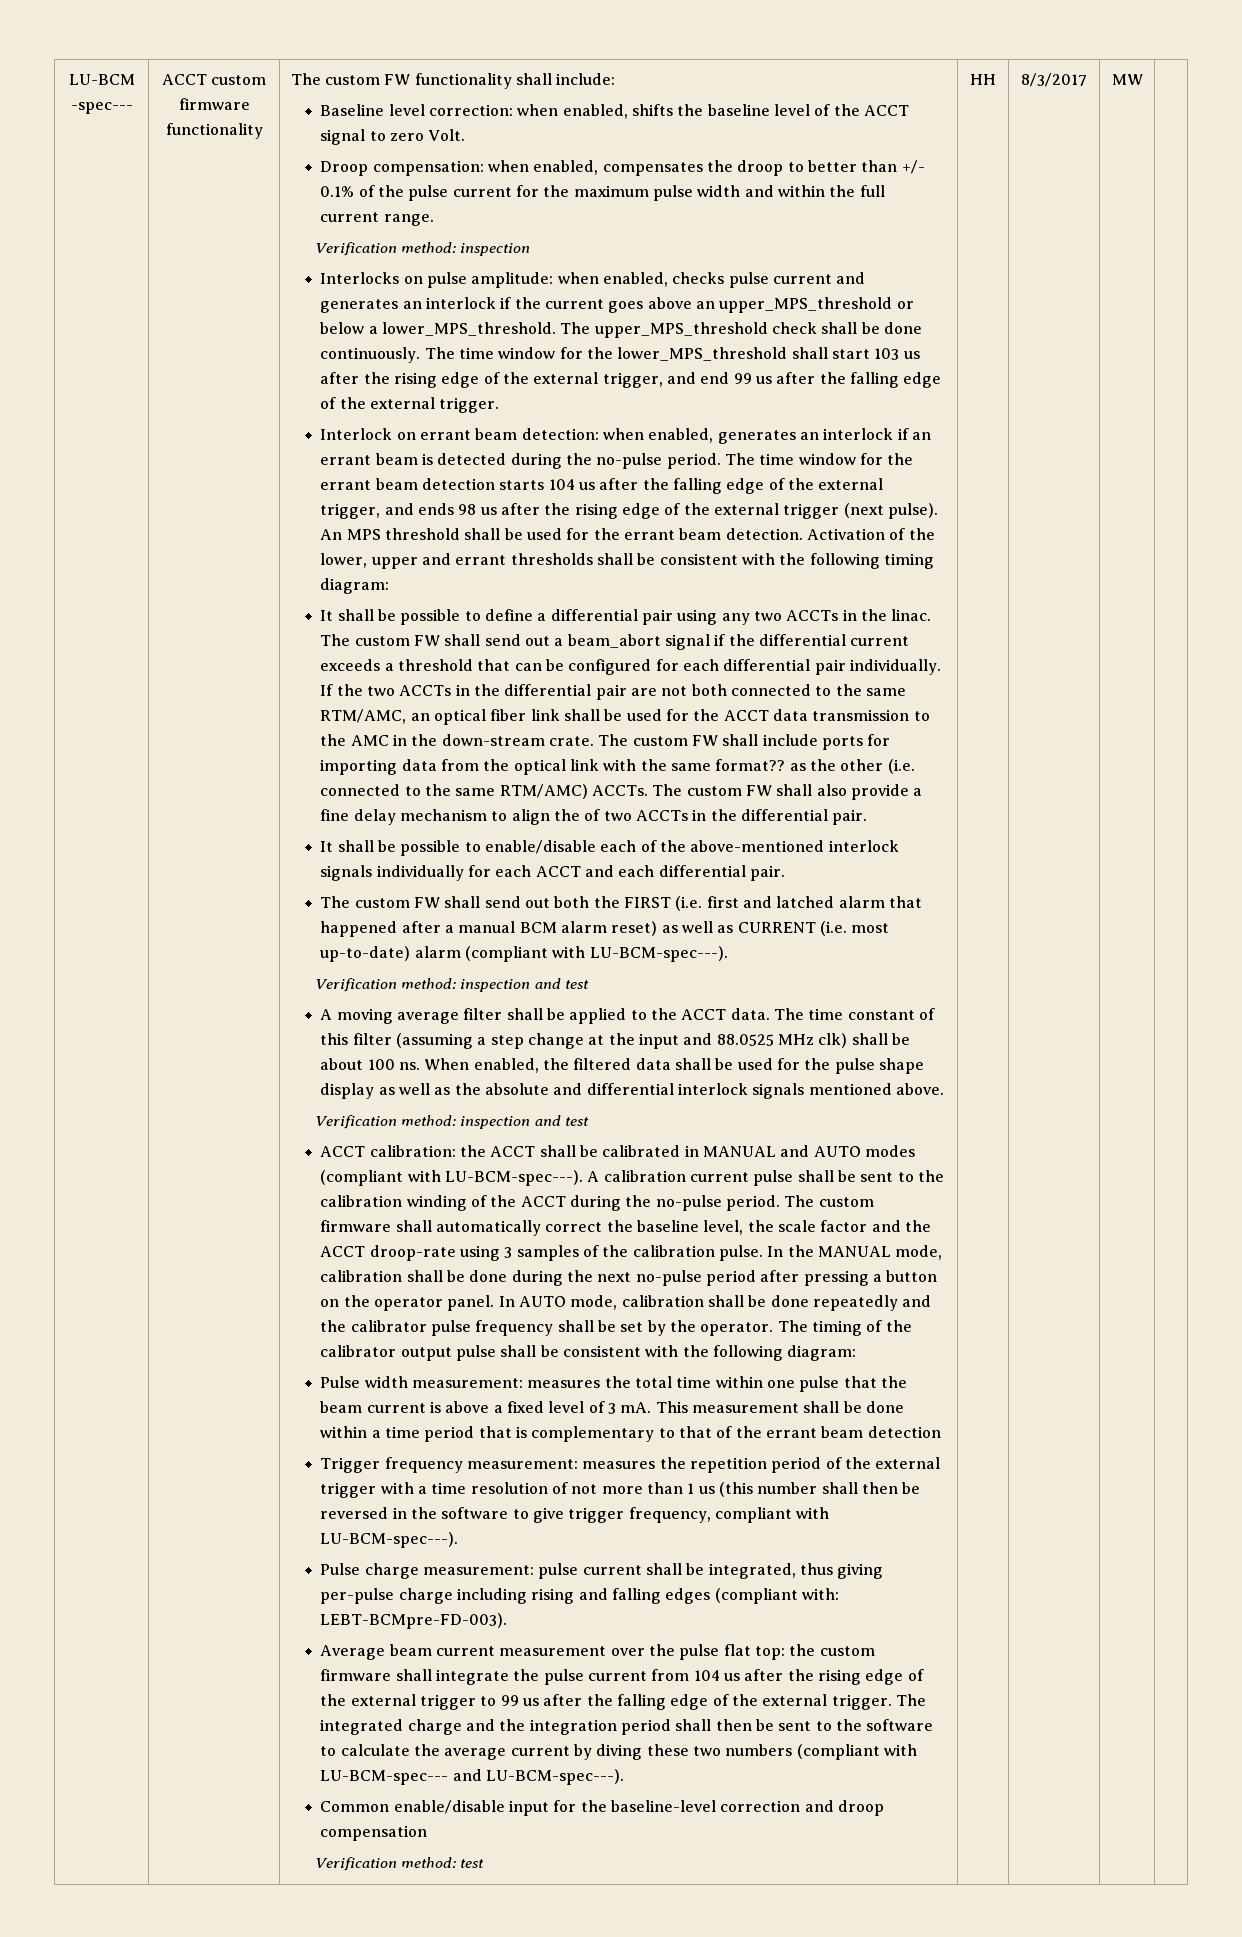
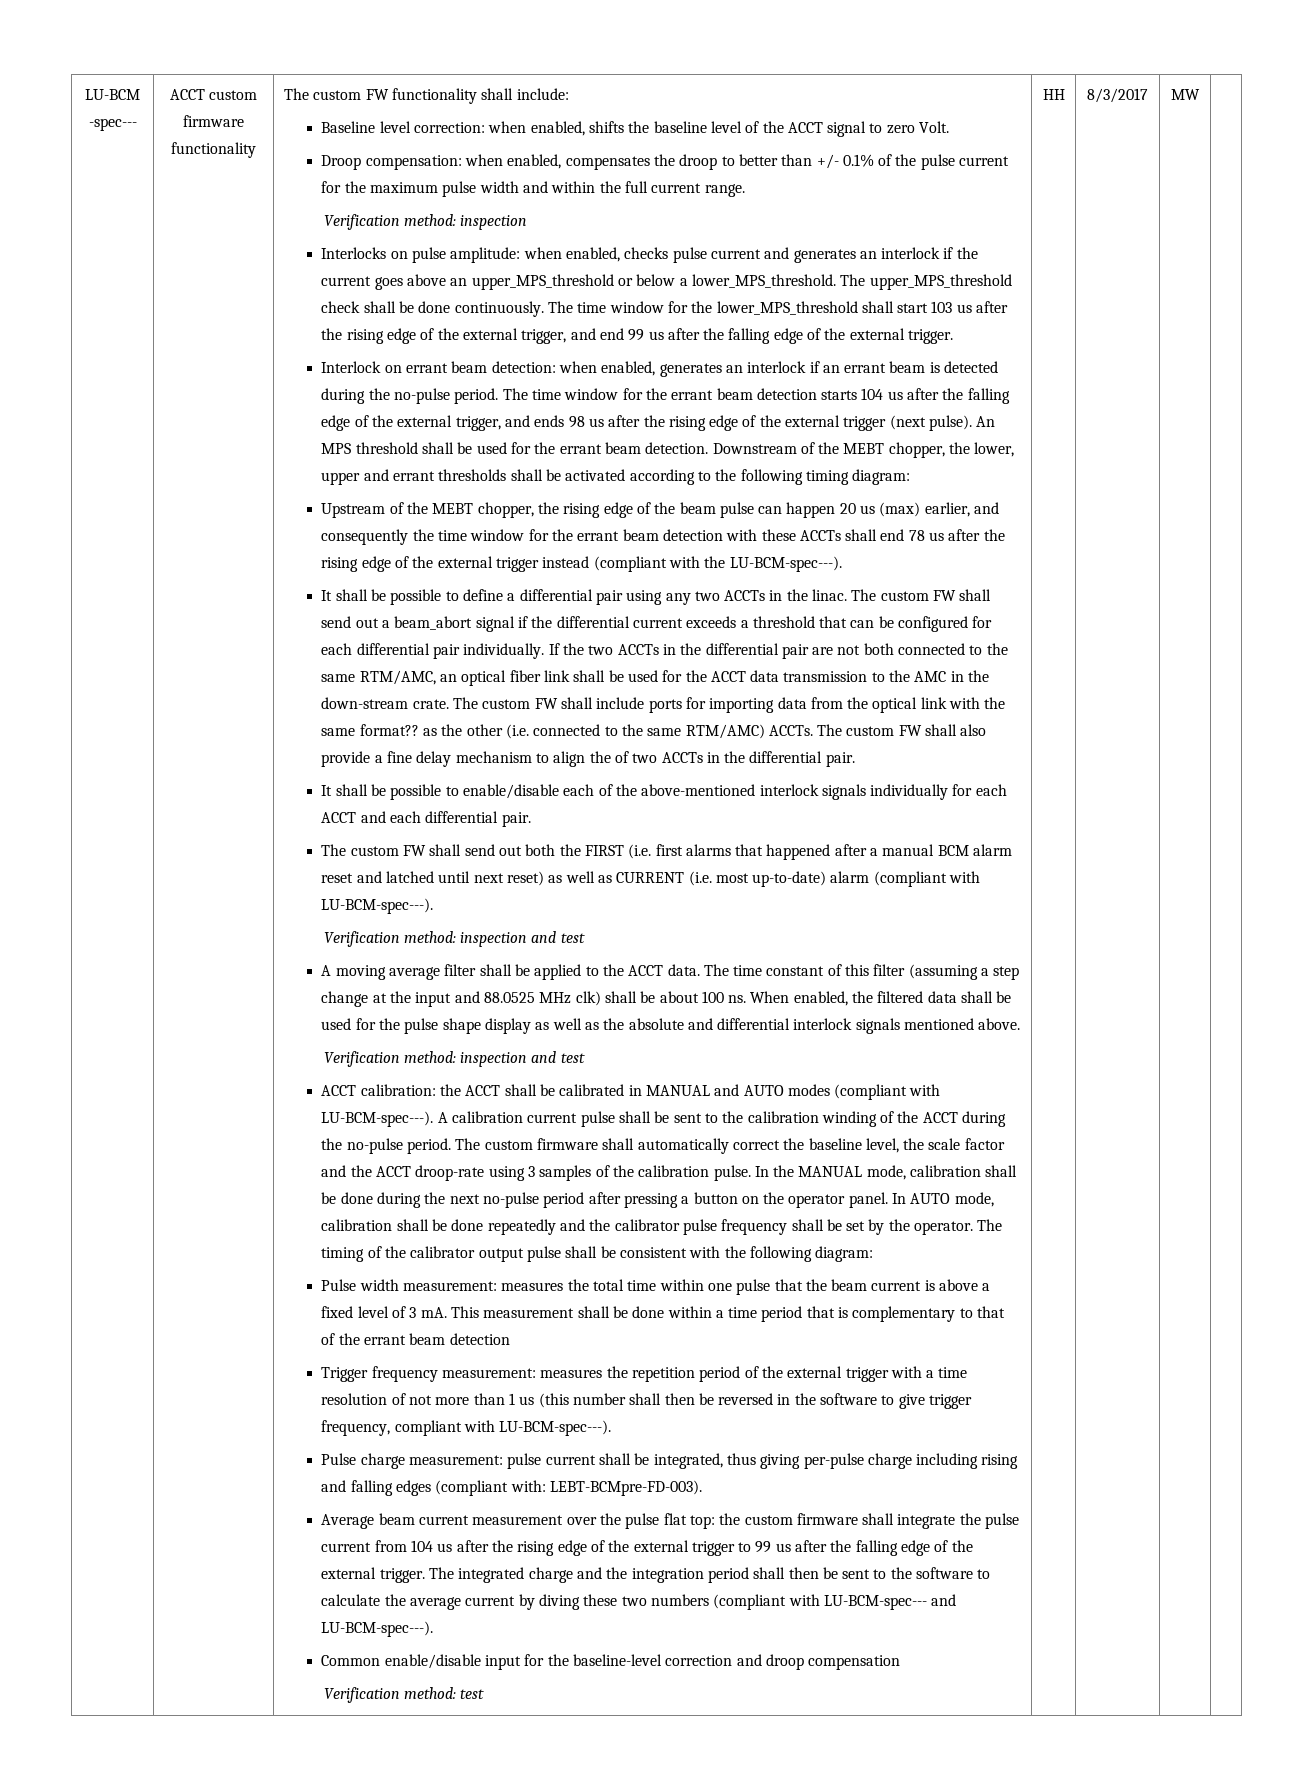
[806,528,935,540] Activation of the -> [712,442,971,458] Downstream of the MEBT chopper, the
[659,553,775,565] consistent with -> [565,469,711,485] activated according to
(390, 586) none -> [321,502,1000,518] [321,529,1005,545] [321,556,842,572] // Upstream of the MEBT chopper, the rising edge of the beam pulse can happen 20 us (max) earlier, and consequently the time window for the errant beam detection with these ACCTs shall end 78 us after the rising edge of the external trigger instead (compliant with the LU-BCM-spec---).
[742,896,885,908] and latched alarm -> [685,844,731,856] alarms
(607, 927) none -> [321,871,504,883] reset and latched until next

